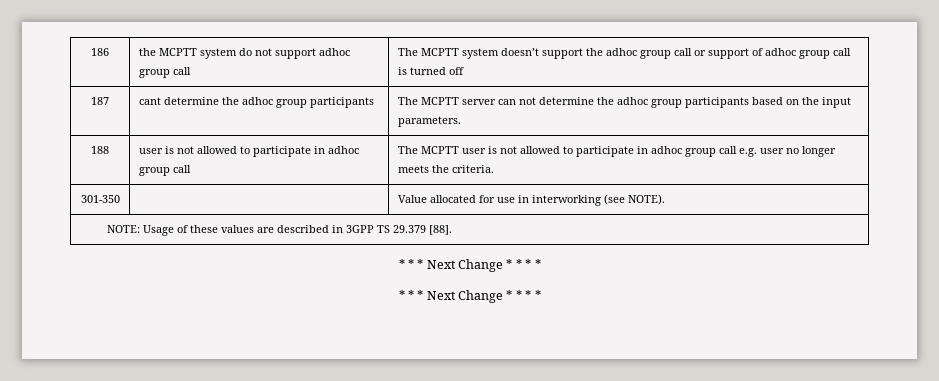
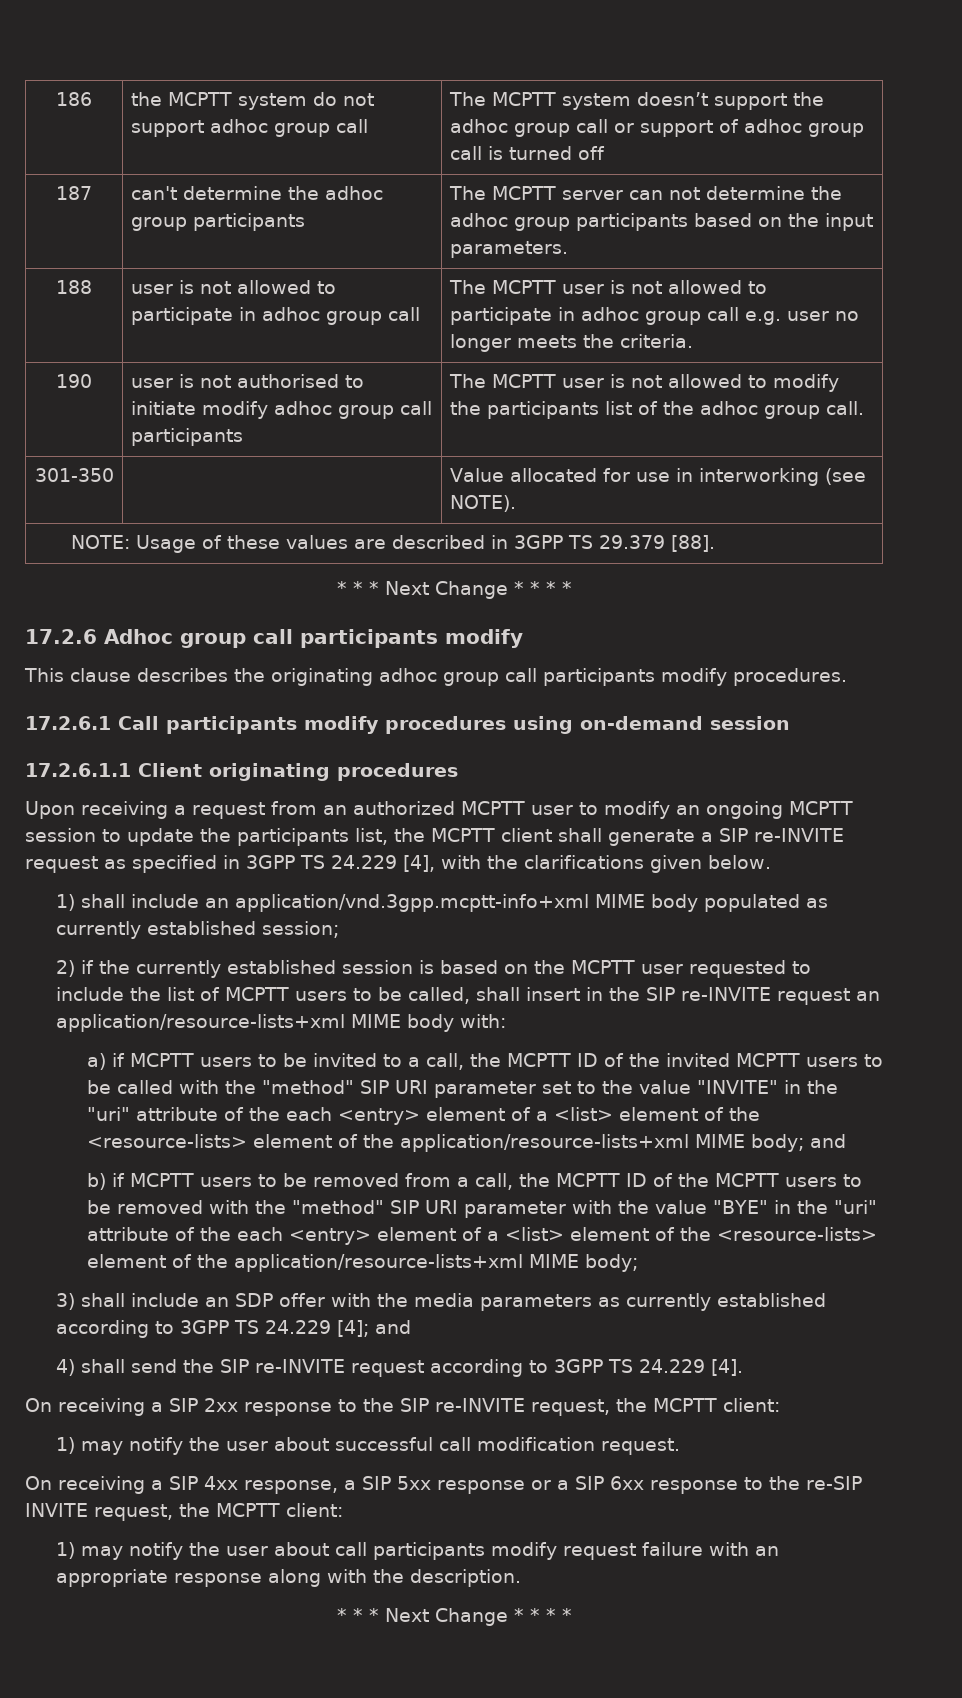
[138,97,161,105] cant -> [130,186,177,200] can't
(494, 169) none -> [56,374,92,388] [130,374,364,388] [130,401,432,419] [130,428,243,446] [448,374,839,392] [449,401,864,419] // 190 | user is not authorised to initiate modify adhoc group call participants | The MCPTT user is not allowed to modify the participants list of the adhoc group call.
(541, 264) none -> [25,629,523,648] [24,668,847,686] [25,716,790,734] [25,763,458,781] [25,801,853,819] [25,828,844,846] [25,855,771,873] [55,894,828,912] [55,921,339,939] [55,960,811,978] [55,987,880,1005] [55,1014,506,1032] [86,1053,883,1070] [86,1080,838,1098] [86,1107,760,1125] [86,1134,846,1152] [86,1173,862,1190] [86,1200,877,1218] [86,1227,877,1245] [86,1254,638,1272] [55,1293,826,1311] [55,1320,411,1338] [55,1359,743,1377] [25,1398,780,1416] [55,1437,680,1455] [25,1476,862,1494] [25,1503,343,1521] [55,1542,779,1560] [55,1569,521,1587] // 17.2.6 Adhoc group call participants modify // This clause describes the originating adhoc group call participants modify procedures. // 17.2.6.1 Call participants modify procedures using on-demand session // 17.2.6.1.1 Client originating procedures // Upon receiving a request from an authorized MCPTT user to modify an ongoing MCPTT session to update the participants list, the MCPTT client shall generate a SIP re-INVITE request as specified in 3GPP TS 24.229 [4], with the clarifications given below. // 1) shall include an application/vnd.3gpp.mcptt-info+xml MIME body populated as currently established session; // 2) if the currently established session is based on the MCPTT user requested to include the list of MCPTT users to be called, shall insert in the SIP re-INVITE request an application/resource-lists+xml MIME body with: // a) if MCPTT users to be invited to a call, the MCPTT ID of the invited MCPTT users to be called with the "method" SIP URI parameter set to the value "INVITE" in the "uri" attribute of the each <entry> element of a <list> element of the <resource-lists> element of the application/resource-lists+xml MIME body; and // b) if MCPTT users to be removed from a call, the MCPTT ID of the MCPTT users to be removed with the "method" SIP URI parameter with the value "BYE" in the "uri" attribute of the each <entry> element of a <list> element of the <resource-lists> element of the application/resource-lists+xml MIME body; // 3) shall include an SDP offer with the media parameters as currently established according to 3GPP TS 24.229 [4]; and // 4) shall send the SIP re-INVITE request according to 3GPP TS 24.229 [4]. // On receiving a SIP 2xx response to the SIP re-INVITE request, the MCPTT client: // 1) may notify the user about successful call modification request. // On receiving a SIP 4xx response, a SIP 5xx response or a SIP 6xx response to the re-SIP INVITE request, the MCPTT client: // 1) may notify the user about call participants modify request failure with an appropriate response along with the description.

